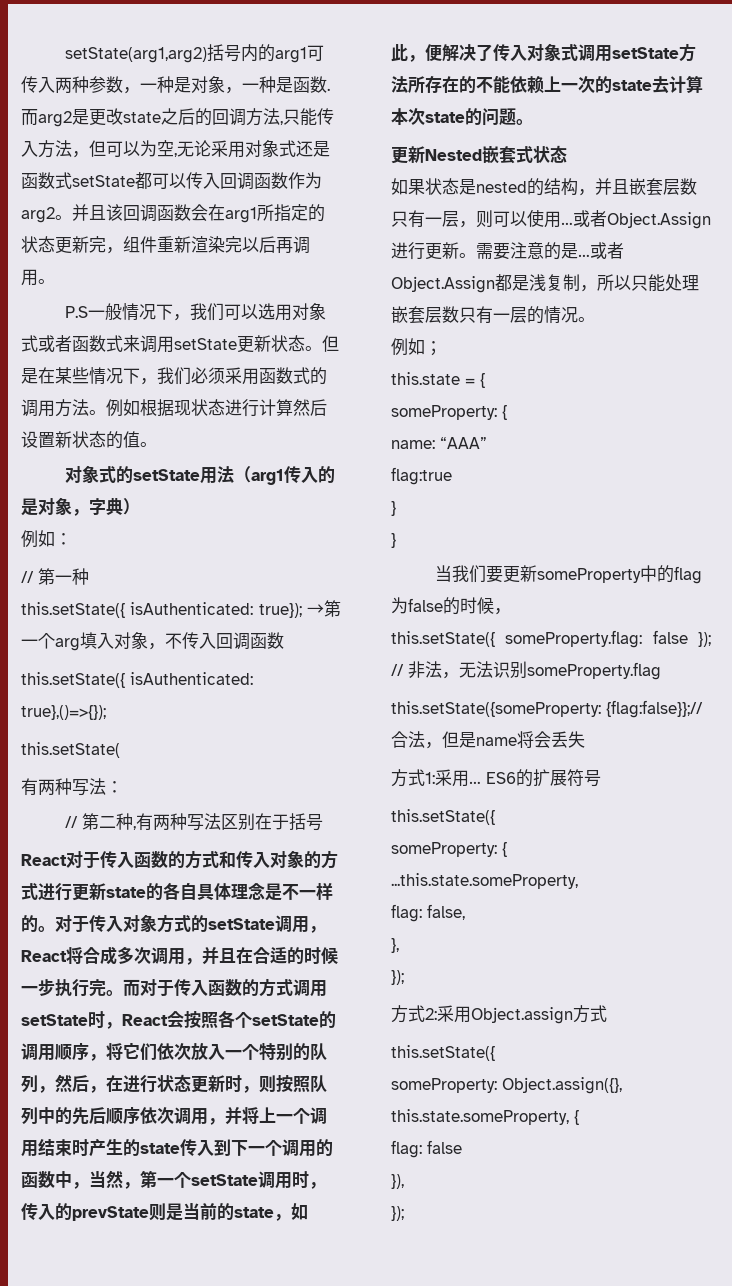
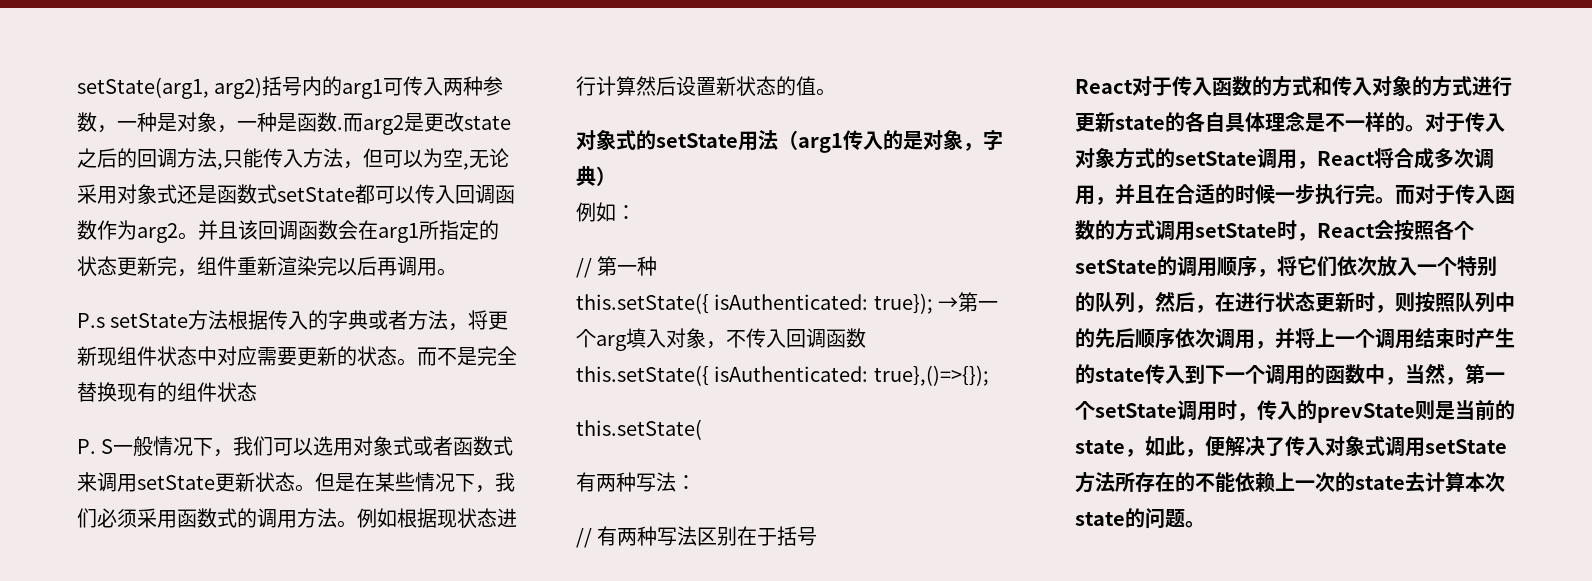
[65,47,208,63] setState(arg1,arg2) -> [77,77,263,99] setState(arg1, arg2)
[65,306,89,318] P.S -> [77,310,509,331] [77,346,517,366] [77,382,257,402] [77,439,114,454] P.s setState方法根据传入的字典或者方法，将更新现组件状态中对应需要更新的状态。而不是完全替换现有的组件状态 // P. S
[82,813,137,830] 第二种, -> (592, 538) none
[391,145,567,164] [391,178,697,196] [391,209,711,229] [391,242,624,260] [391,274,699,293] [391,306,595,324] [391,338,442,356] [391,372,485,388] [391,405,507,420] [391,437,487,449] [391,467,452,485] [391,501,396,516] [391,533,396,548] [435,565,703,584] [391,597,511,615] [391,630,711,648] [391,661,661,680] [391,700,703,718] [391,731,585,749] [391,769,601,787] [391,809,495,825] [391,842,507,857] [391,873,578,889] [391,904,465,922] [391,938,399,953] [391,970,404,985] [391,1005,607,1024] [391,1045,495,1061] [391,1077,622,1094] [391,1109,579,1125] [391,1140,462,1158] [391,1174,404,1189] [391,1206,404,1221] // 更新Nested嵌套式状态 // 如果状态是nested的结构，并且嵌套层数只有一层，则可以使用…或者Object.Assign进行更新。需要注意的是…或者Object.Assign都是浅复制，所以只能处理嵌套层数只有一层的情况。 // 例如； // this.state = { // someProperty: { // name: “AAA” // flag:true // } // } // 当我们要更新someProperty中的flag为false的时候， // this.setState({ someProperty.flag: false }); // 非法，无法识别someProperty.flag // this.setState({someProperty: {flag:false}};//合法，但是name将会丢失 // 方式1:采用… ES6的扩展符号 // this.setState({ // someProperty: { // ...this.state.someProperty, // flag: false, // }, // }); // 方式2:采用Object.assign方式 // this.setState({ // someProperty: Object.assign({}, this.state.someProperty, { // flag: false // }), // }); -> (1205, 524) none

